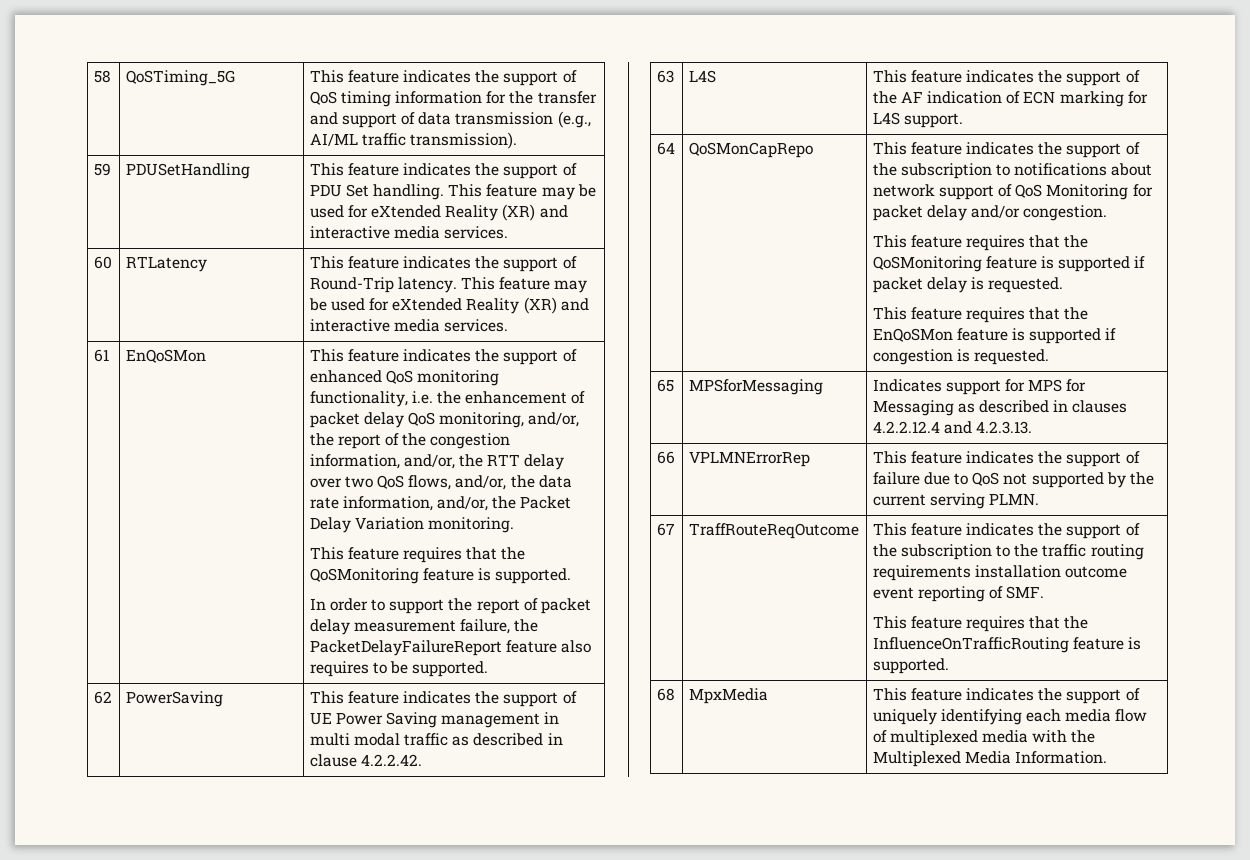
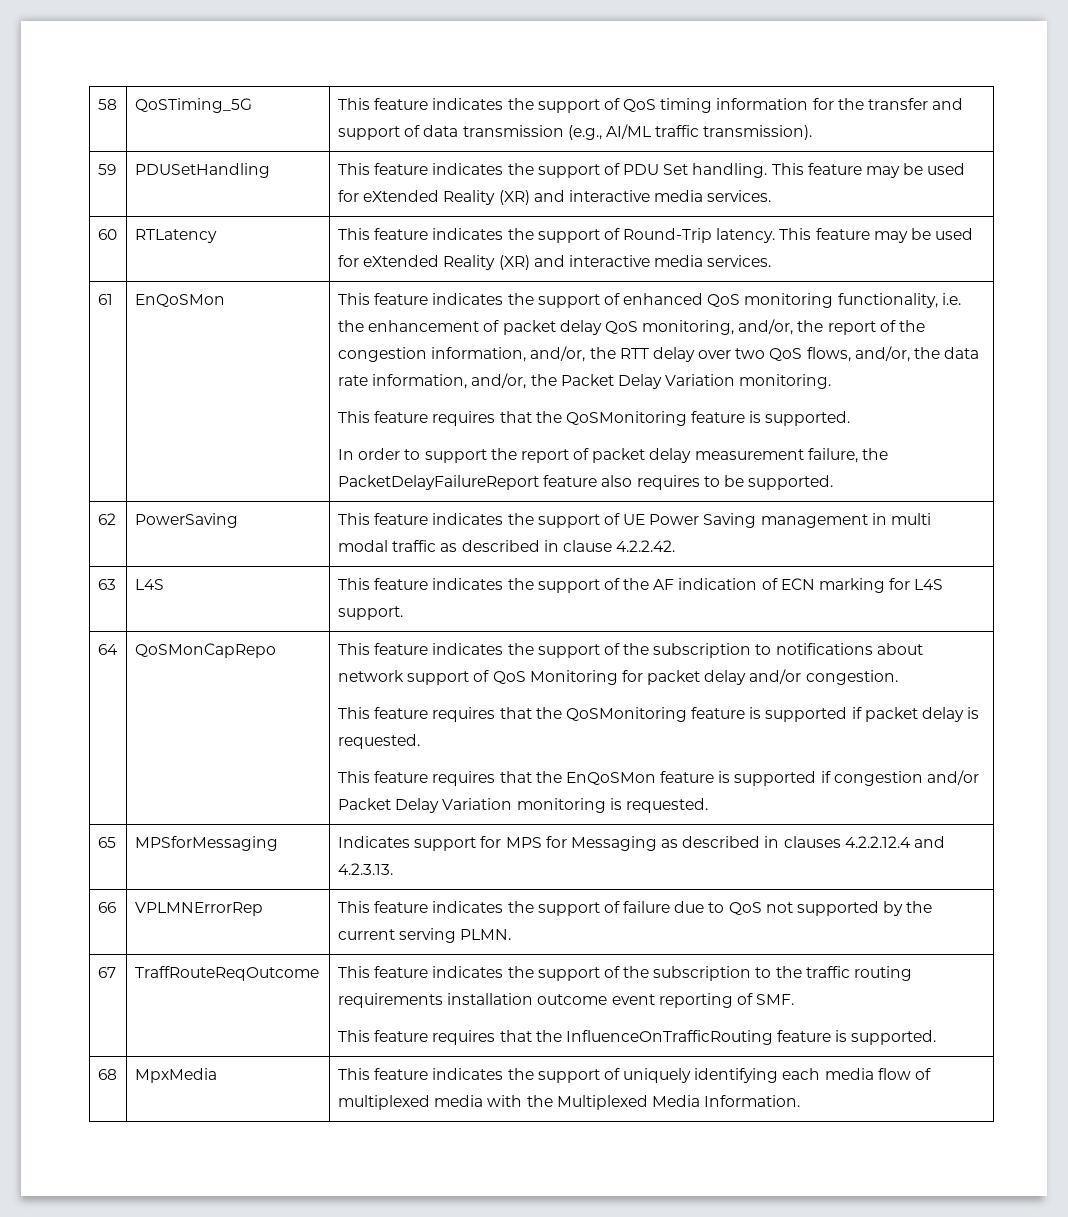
(953, 357) none -> [927,770,980,785] [337,798,606,813] and/or Packet Delay Variation monitoring

